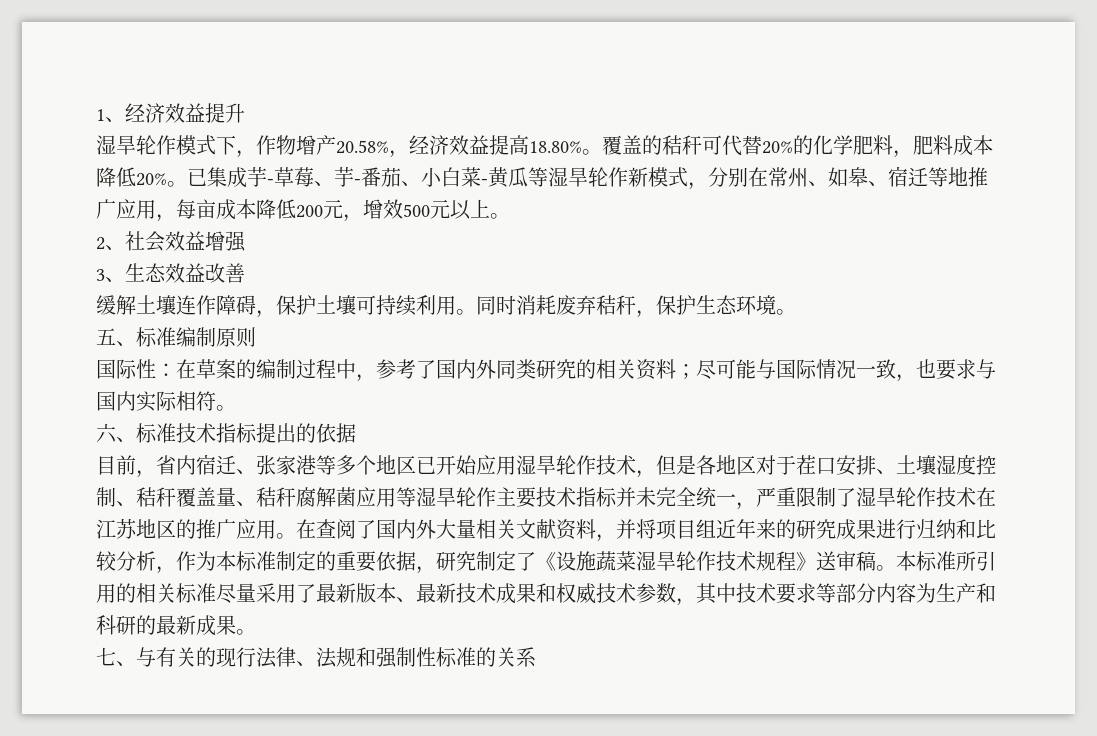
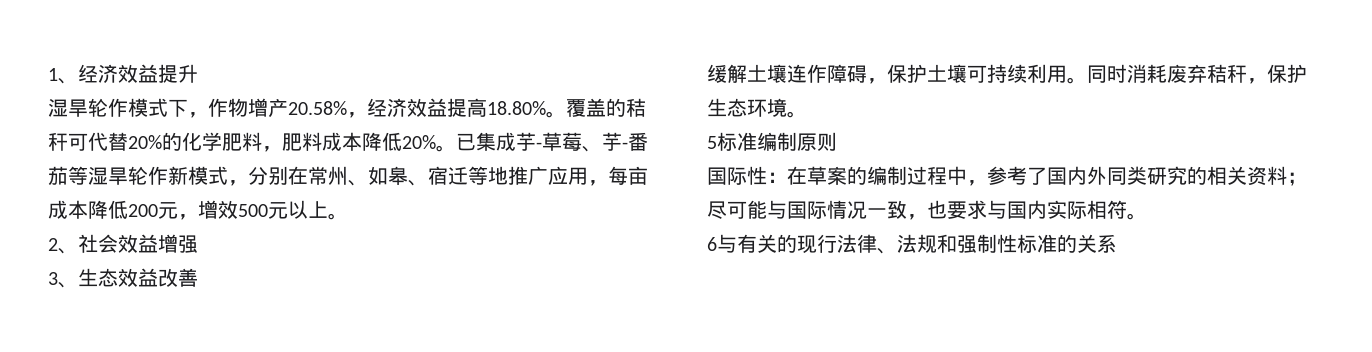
[401,167,528,188] 、小白菜-黄瓜 -> (68, 176) none
[96,328,136,346] 五、 -> [707,136,717,149] 5
[96,423,356,443] [96,454,996,478] [96,487,996,510] [96,518,996,542] [96,551,996,574] [96,583,996,606] [96,615,256,636] [96,647,136,666] 六、标准技术指标提出的依据 // 目前，省内宿迁、张家港等多个地区已开始应用湿旱轮作技术，但是各地区对于茬口安排、土壤湿度控制、秸秆覆盖量、秸秆腐解菌应用等湿旱轮作主要技术指标并未完全统一，严重限制了湿旱轮作技术在江苏地区的推广应用。在查阅了国内外大量相关文献资料，并将项目组近年来的研究成果进行归纳和比较分析，作为本标准制定的重要依据，研究制定了《设施蔬菜湿旱轮作技术规程》送审稿。本标准所引用的相关标准尽量采用了最新版本、最新技术成果和权威技术参数，其中技术要求等部分内容为生产和科研的最新成果。 // 七、 -> [707,237,717,251] 6

